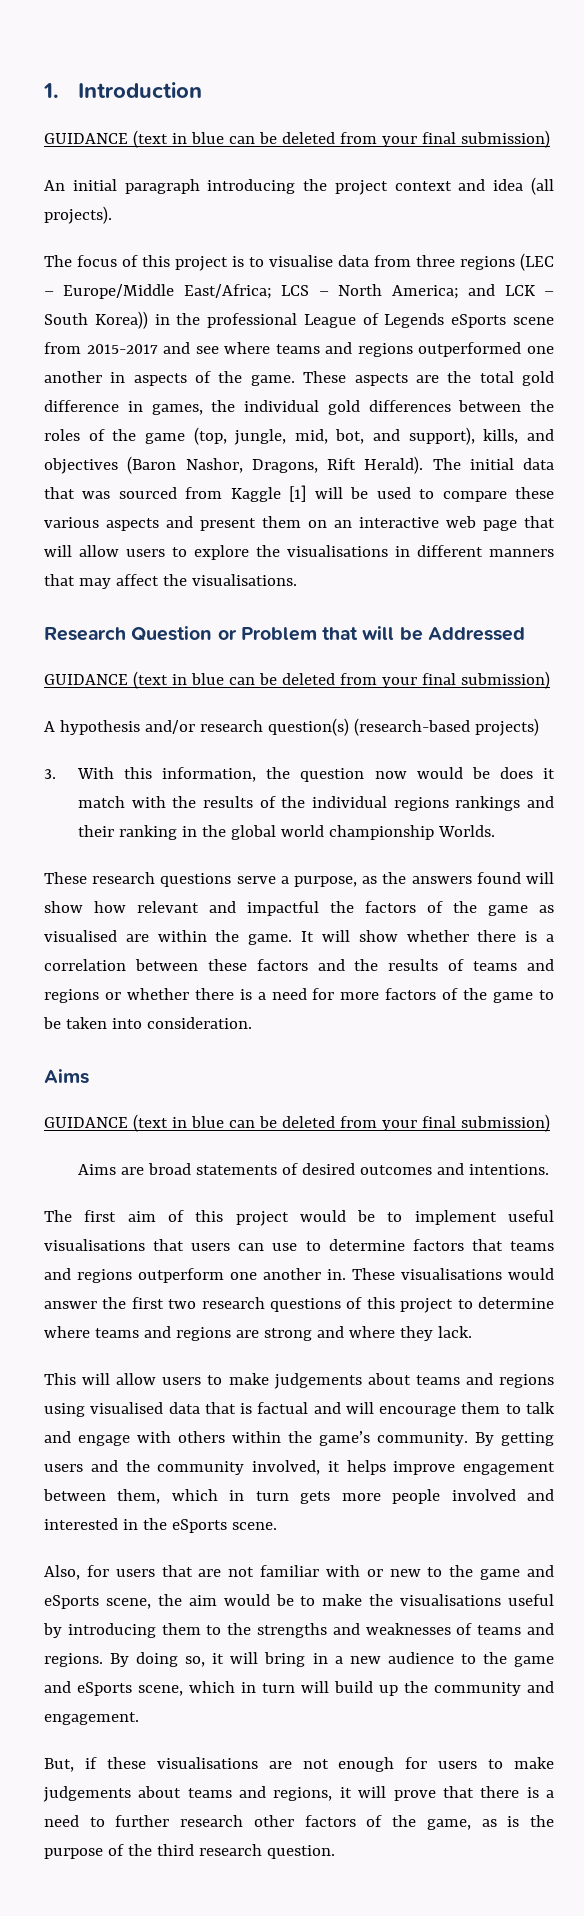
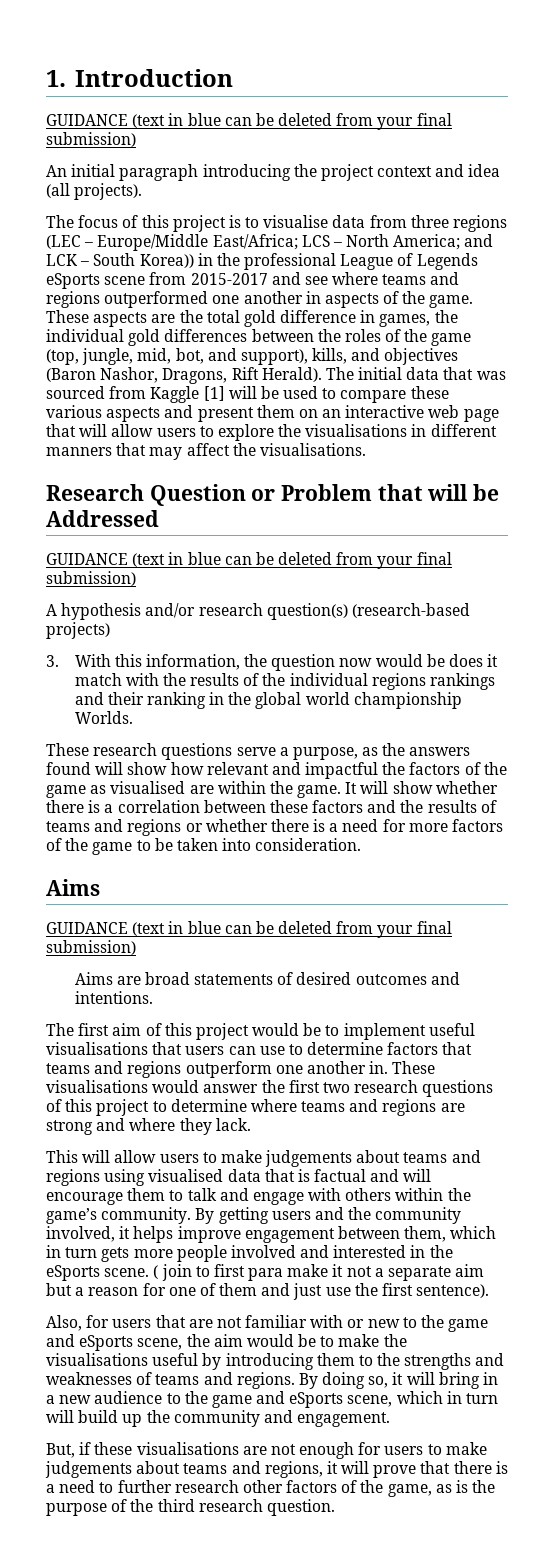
(277, 1526) none -> [153,1264,485,1281] [46,1283,490,1300] ( join to first para make it not a separate aim but a reason for one of them and just use the first sentence).

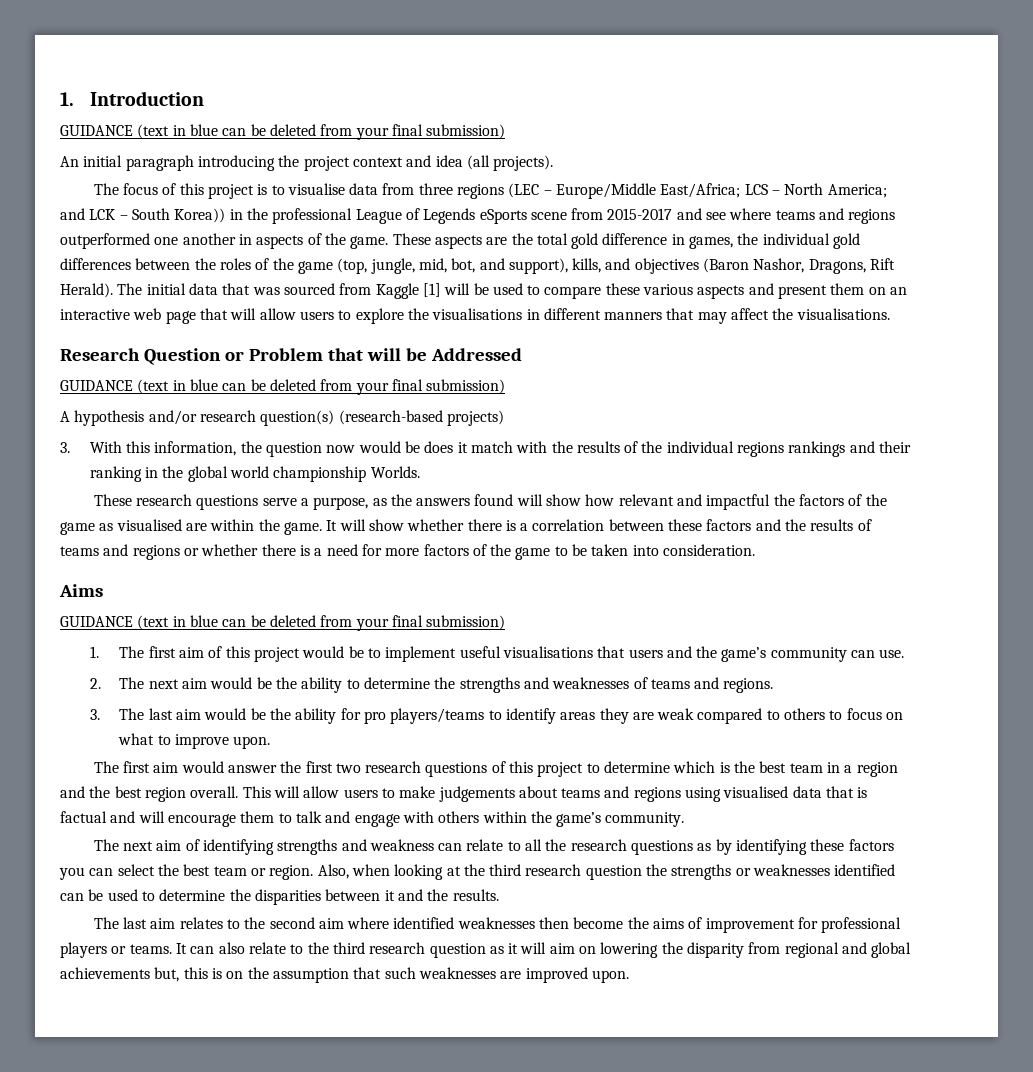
[74,972,460,985] [74,991,153,1004] Aims are broad statements of desired outcomes and intentions. // -> [89,646,99,658] 1.
[228,1042,473,1055] [46,1061,436,1078] [46,1080,148,1093] can use to determine factors that teams and regions outperform one another in. These visualisations -> [666,646,905,662] [89,677,774,693] [89,708,904,724] [118,733,271,749] [93,761,179,773] and the game’s community can use. // 2. The next aim would be the ability to determine the strengths and weaknesses of teams and regions. // 3. The last aim would be the ability for pro players/teams to identify areas they are weak compared to others to focus on what to improve upon. // The first aim
[250,1099,465,1116] [46,1118,251,1135] where teams and regions are strong and where they lack. // -> [673,761,898,777] [60,786,239,802] which is the best team in a region and the best region overall.
[195,1207,462,1224] [46,1226,497,1243] [46,1245,453,1262] [46,1264,485,1281] [46,1283,490,1300] [46,1315,489,1332] [46,1334,407,1351] [46,1353,505,1370] [46,1372,499,1389] [46,1391,499,1408] [46,1410,391,1427] [46,1442,487,1459] [45,1461,508,1478] [46,1480,496,1497] [46,1499,335,1516] By getting users and the community involved, it helps improve engagement between them, which in turn gets more people involved and interested in the eSports scene. ( join to first para make it not a separate aim but a reason for one of them and just use the first sentence). // Also, for users that are not familiar with or new to the game and eSports scene, the aim would be to make the visualisations useful by introducing them to the strengths and weaknesses of teams and regions. By doing so, it will bring in a new audience to the game and eSports scene, which in turn will build up the community and engagement. // But, if these visualisations are not enough for users to make judgements about teams and regions, it will prove that there is a need to further research other factors of the game, as is the purpose of the third research question. -> [93,839,894,855] [59,864,896,880] [60,889,499,905] [93,917,902,933] [60,942,912,958] [60,967,629,983] // The next aim of identifying strengths and weakness can relate to all the research questions as by identifying these factors you can select the best team or region. Also, when looking at the third research question the strengths or weaknesses identified can be used to determine the disparities between it and the results. // The last aim relates to the second aim where identified weaknesses then become the aims of improvement for professional players or teams. It can also relate to the third research question as it will aim on lowering the disparity from regional and global achievements but, this is on the assumption that such weaknesses are improved upon.

